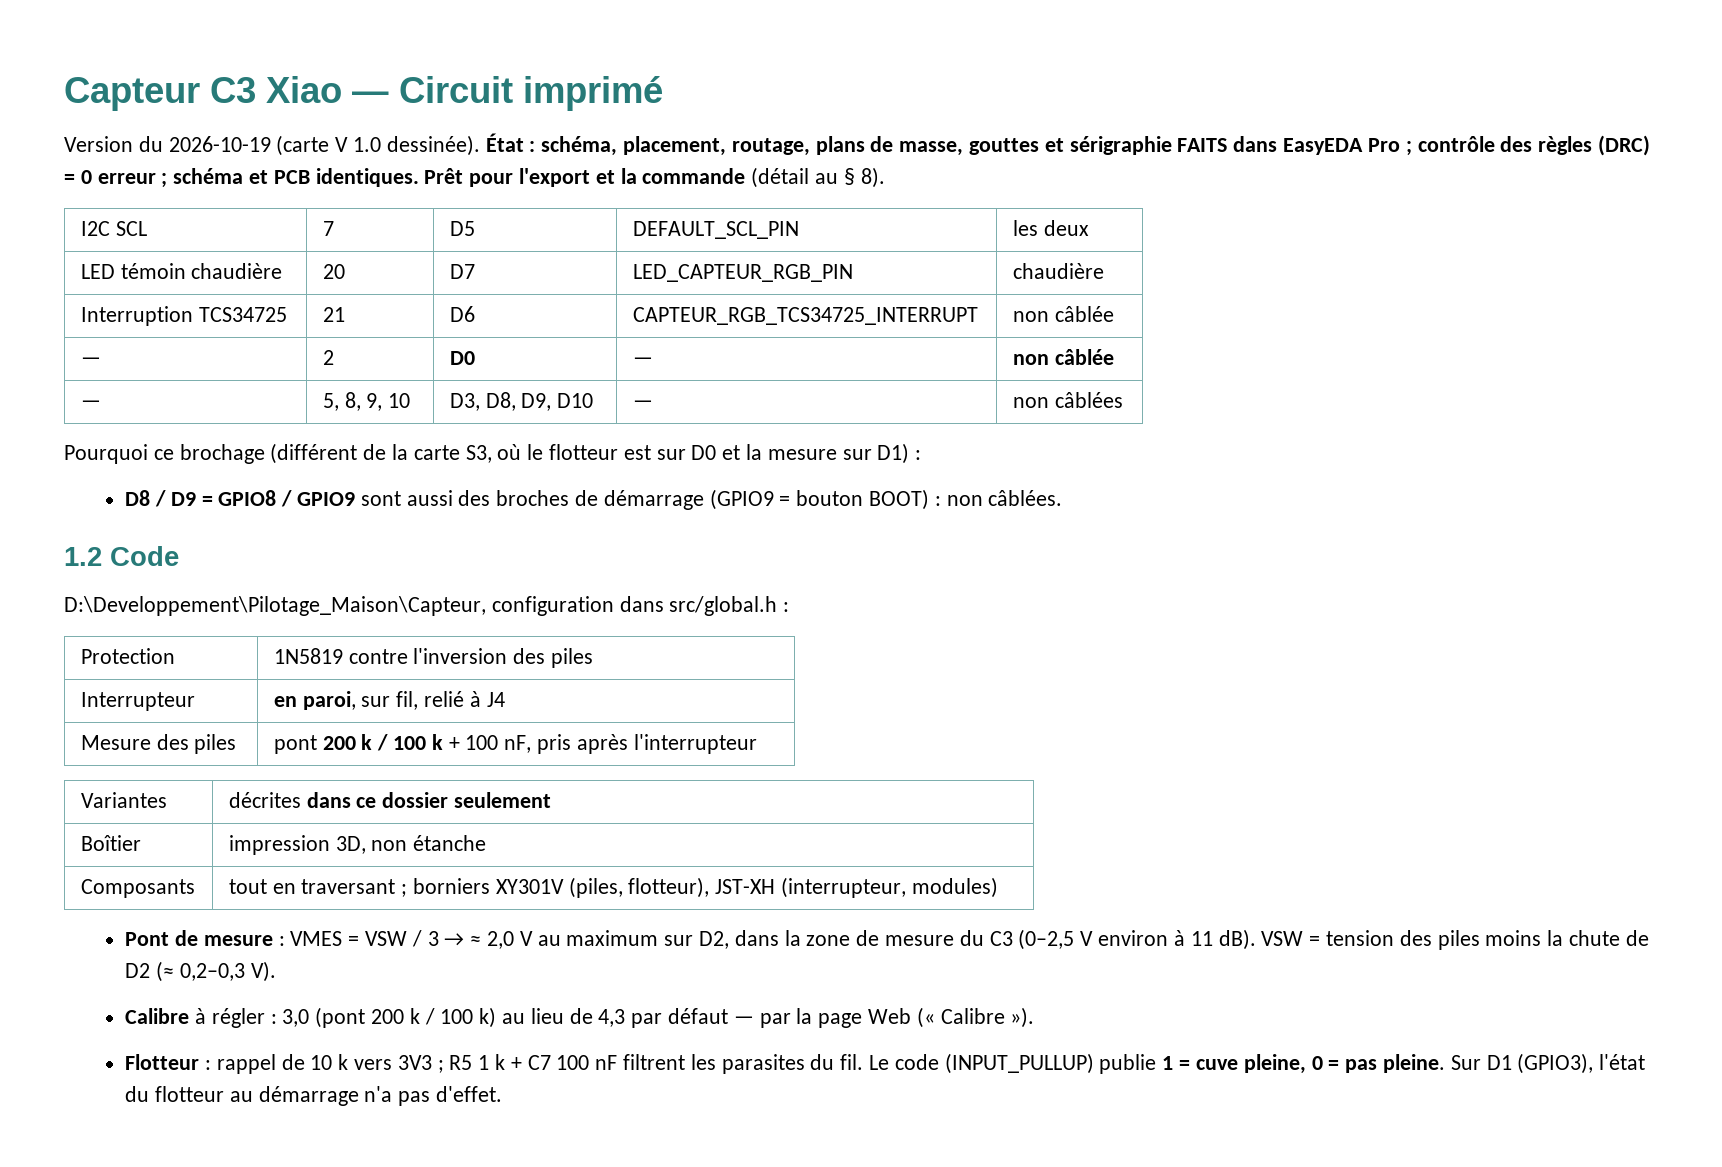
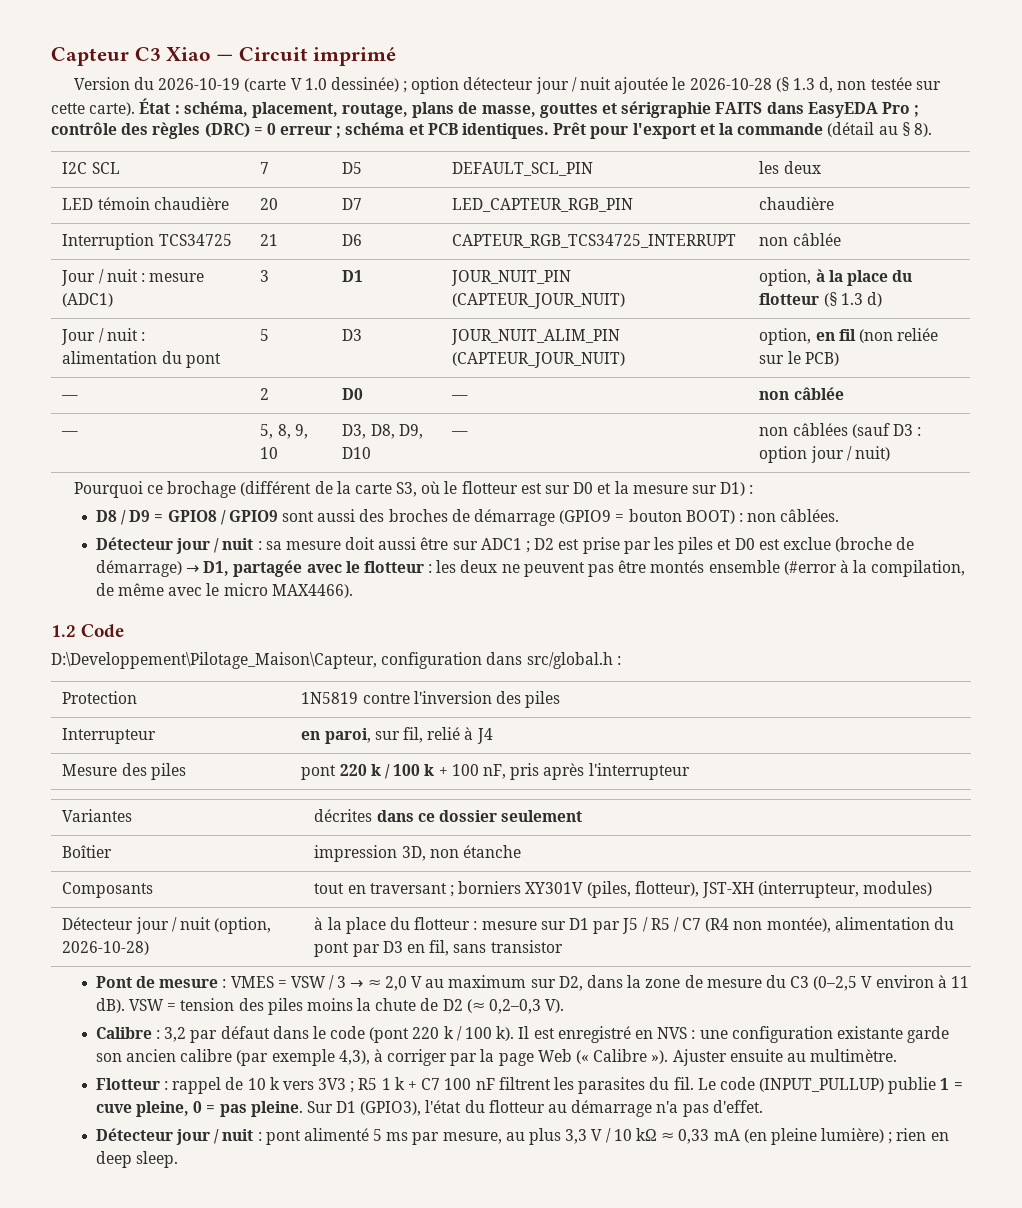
[386,135,480,156] dessinée). -> [330,77,941,94] [51,102,136,116] dessinée) ; option détecteur jour / nuit ajoutée le 2026-10-28 (§ 1.3 d, non testée sur cette carte).
(1114, 314) none -> [61,269,205,286] [62,293,114,307] [260,270,270,282] [342,270,364,282] [451,270,572,286] [452,293,626,309] [759,269,913,286] [759,292,883,307] [61,328,146,345] [62,351,221,368] [260,329,270,341] [342,329,363,341] [451,329,621,345] [452,352,626,368] [759,328,939,345] [759,351,839,366] // Jour / nuit : mesure (ADC1) | 3 | D1 | JOUR_NUIT_PIN (CAPTEUR_JOUR_NUIT) | option, à la place du flotteur (§ 1.3 d) // Jour / nuit : alimentation du pont | 5 | D3 | JOUR_NUIT_ALIM_PIN (CAPTEUR_JOUR_NUIT) | option, en fil (non reliée sur le PCB)
(1123, 400) none -> [851,423,922,438] [759,446,891,463] (sauf D3 : option jour / nuit)
(1063, 498) none -> [95,537,915,554] [95,560,966,577] [95,583,353,598] // Détecteur jour / nuit : sa mesure doit aussi être sur ADC1 ; D2 est prise par les piles et D0 est exclue (broche de démarrage) → D1, partagée avec le flotteur : les deux ne peuvent pas être montés ensemble (#error à la compilation, de même avec le micro MAX4466).
[322,736,356,750] 200 -> [339,764,367,776] 220
(998, 887) none -> [62,917,272,934] [62,941,150,955] [314,917,955,934] [314,940,563,957] // Détecteur jour / nuit (option, 2026-10-28) | à la place du flotteur : mesure sur D1 par J5 / R5 / C7 (R4 non montée), alimentation du pont par D3 en fil, sans transistor
[194,1007,754,1028] à régler : 3,0 (pont 200 k / 100 k) au lieu de 4,3 par défaut — -> [155,1026,950,1043] [95,1049,448,1066] : 3,2 par défaut dans le code (pont 220 k / 100 k). Il est enregistré en NVS : une configuration existante garde son ancien calibre (par exemple 4,3), à corriger
(1035, 1017) none -> [672,1049,898,1066] Ajuster ensuite au multimètre.
(502, 1094) none -> [95,1128,949,1145] [95,1151,178,1168] // Détecteur jour / nuit : pont alimenté 5 ms par mesure, au plus 3,3 V / 10 kΩ ≈ 0,33 mA (en pleine lumière) ; rien en deep sleep.

